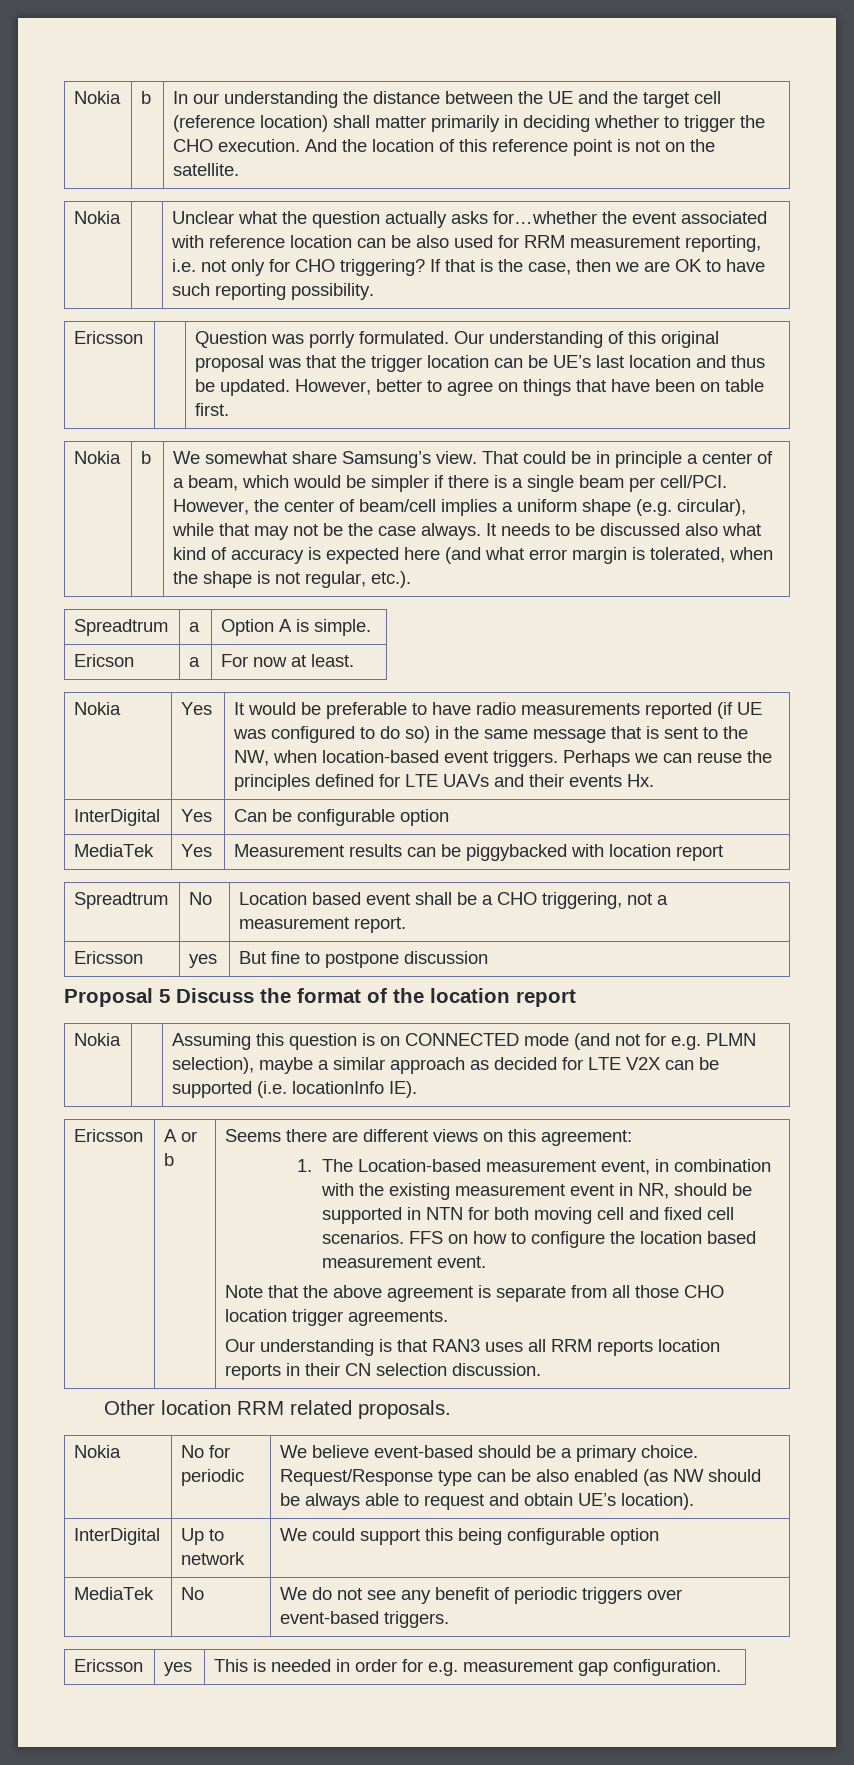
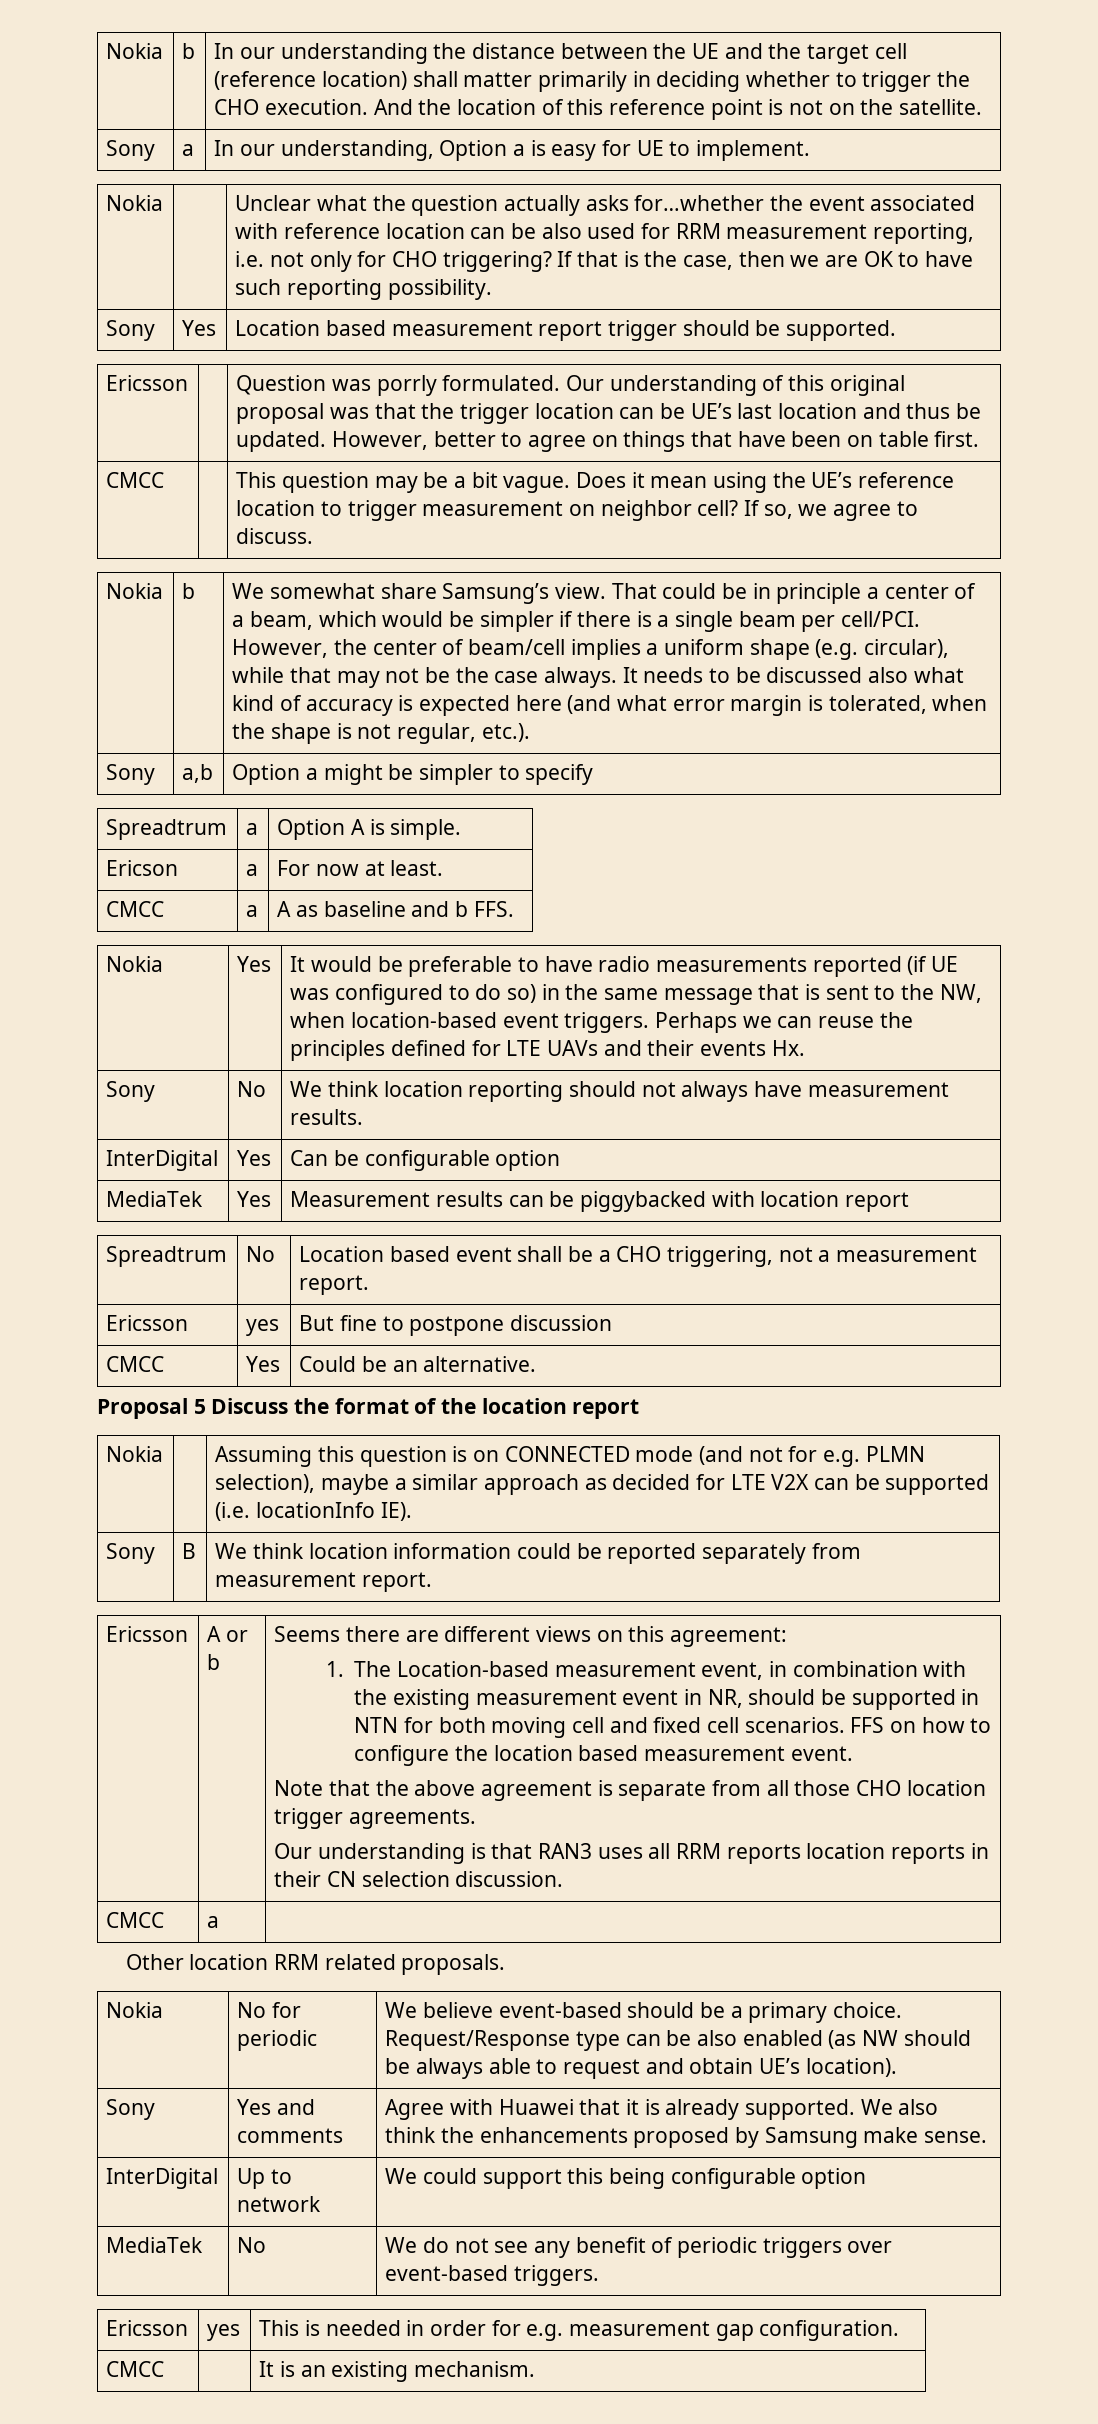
(240, 169) none -> [106,140,156,161] [182,144,195,156] [214,140,810,161] // Sony | a | In our understanding, Option a is easy for UE to implement.
(375, 291) none -> [106,320,156,341] [182,320,217,336] [235,320,896,341] // Sony | Yes | Location based measurement report trigger should be supported.
(230, 409) none -> [106,472,165,488] [236,472,954,493] [236,500,918,521] [236,528,314,544] // CMCC | | This question may be a bit vague. Does it mean using the UE’s reference location to trigger measurement on neighbor cell? If so, we agree to discuss.
(412, 579) none -> [106,764,156,785] [182,764,214,783] [232,764,594,785] // Sony | a,b | Option a might be simpler to specify
(355, 660) none -> [106,901,165,917] [246,905,259,917] [277,901,514,917] // CMCC | a | A as baseline and b FFS.
(655, 780) none -> [106,1081,156,1102] [237,1081,267,1097] [290,1081,949,1102] [290,1109,364,1125] // Sony | No | We think location reporting should not always have measurement results.
(489, 957) none -> [106,1356,165,1372] [246,1356,281,1372] [299,1356,537,1372] // CMCC | Yes | Could be an alternative.
(418, 1089) none -> [106,1543,156,1564] [182,1543,197,1559] [215,1543,861,1564] [215,1572,432,1592] // Sony | B | We think location information could be reported separately from measurement report.
(542, 1369) none -> [106,1912,165,1928] [207,1916,220,1928] // CMCC | a |
(695, 1501) none -> [106,2099,156,2120] [237,2099,315,2115] [237,2128,344,2143] [385,2099,939,2120] [385,2127,987,2148] // Sony | Yes and comments | Agree with Huawei that it is already supported. We also think the enhancements proposed by Samsung make sense.
(722, 1667) none -> [106,2361,165,2377] [259,2361,535,2382] // CMCC | | It is an existing mechanism.

